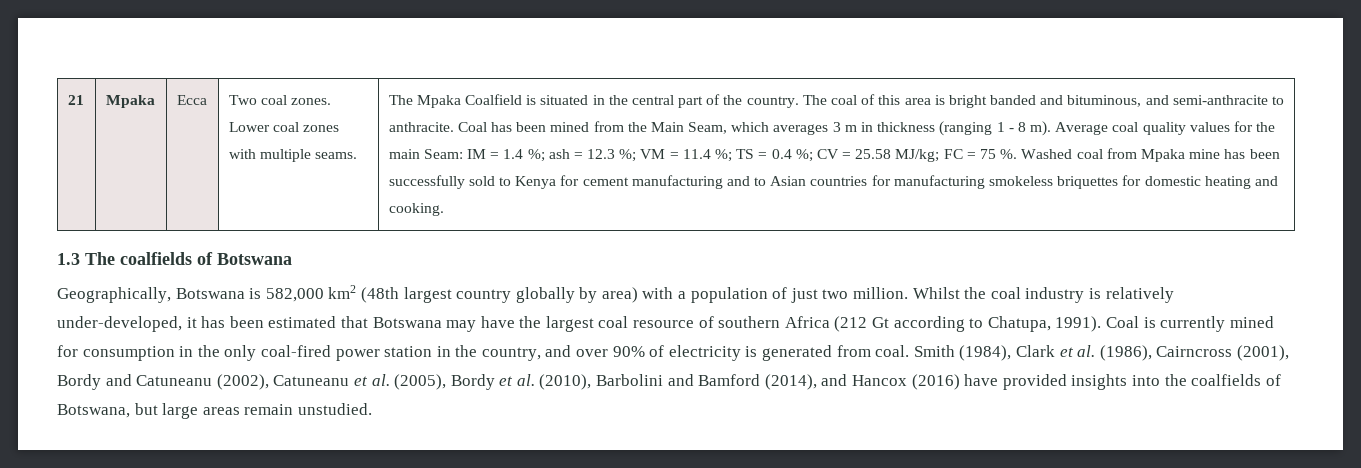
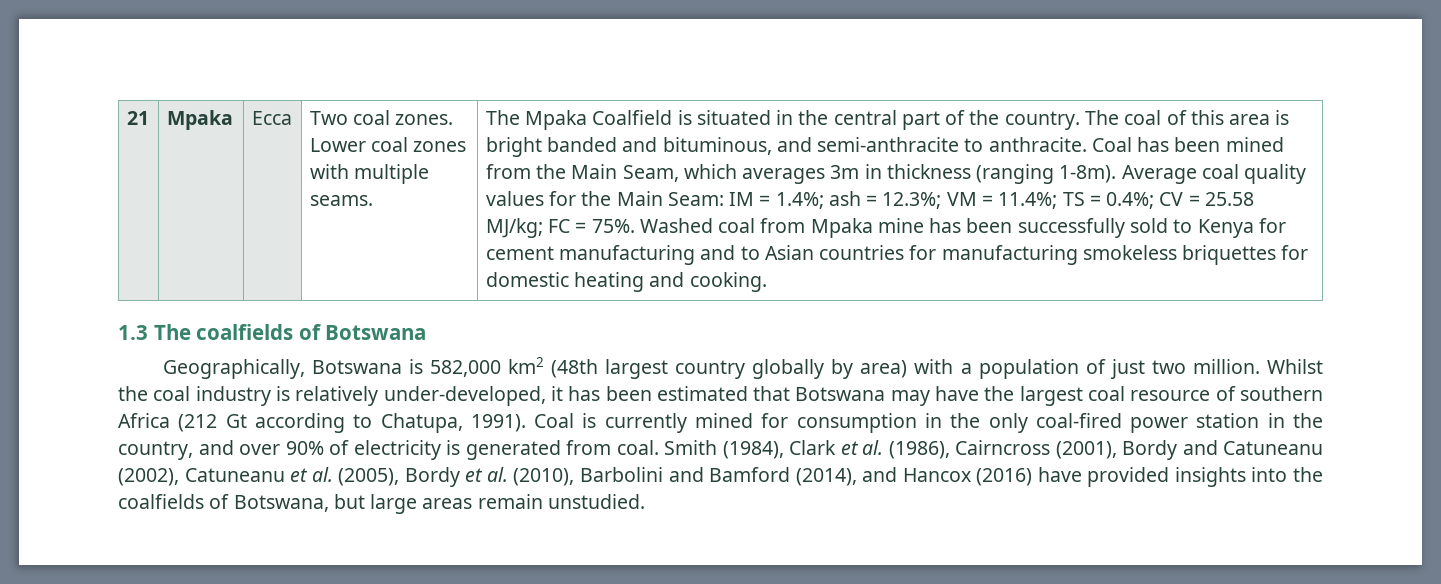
[832,122,857,132] 3 m -> [830,165,860,179] 3m
[996,121,1052,136] 1 - 8 m). -> [1059,165,1117,183] 1-8m).
[388,149,420,159] main -> [616,191,663,206] Main
[503,149,813,162] 1.4 %; ash = 12.3 %; VM = 11.4 %; TS = 0.4 %; -> [775,191,1155,209] 1.4%; ash = 12.3%; VM = 11.4%; TS = 0.4%;
[980,149,1018,159] 75 %. -> [591,219,635,233] 75%.

